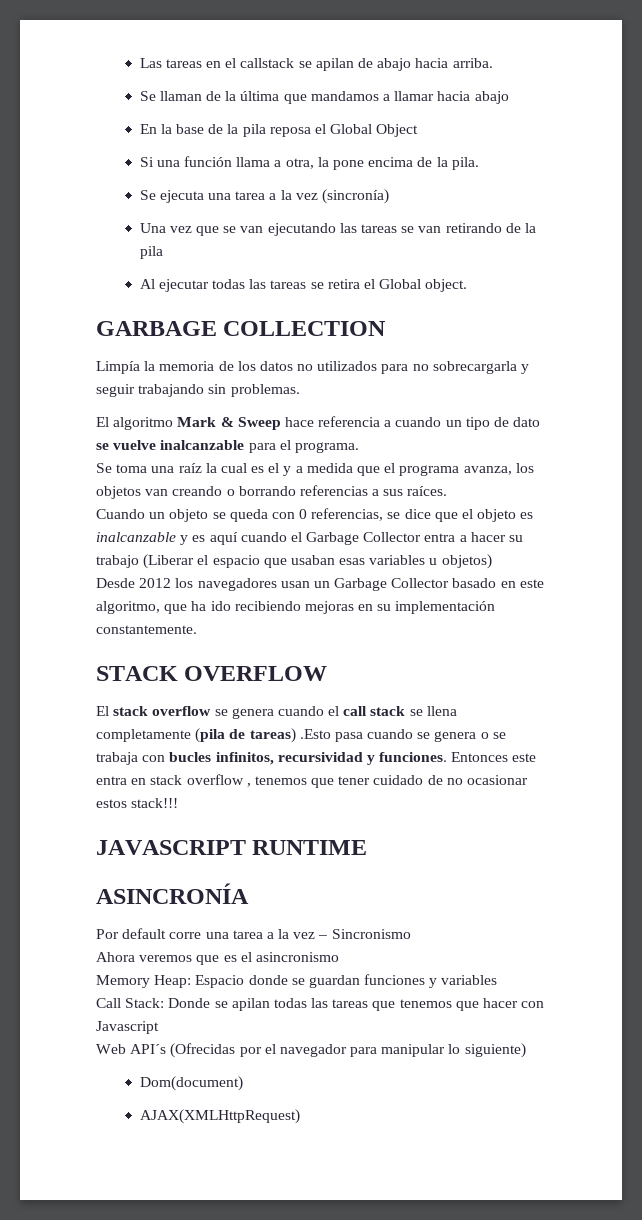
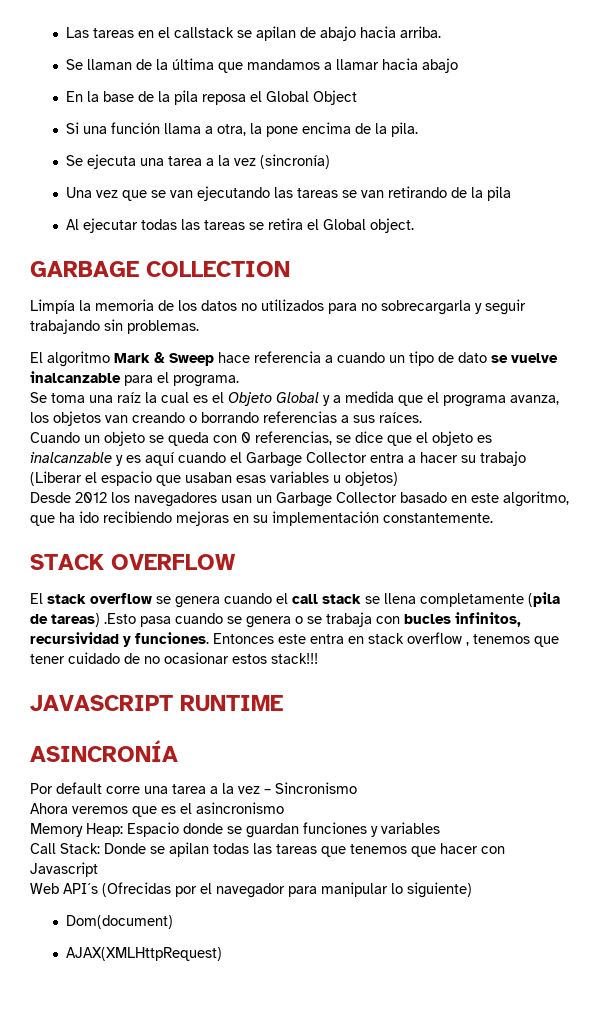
(280, 468) none -> [228,392,319,406] Objeto Global

